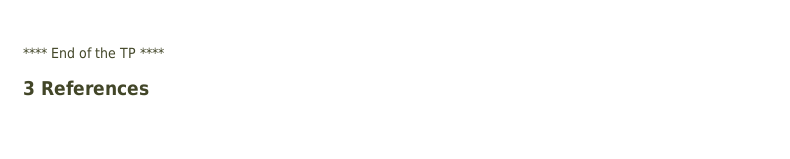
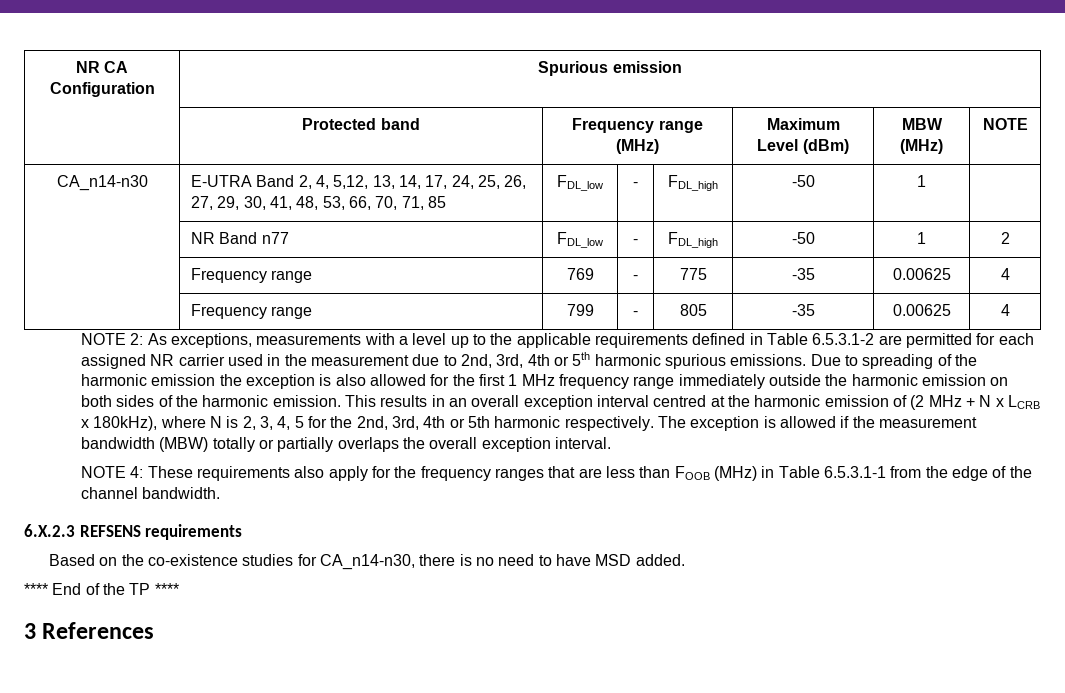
(23, 52) none -> [75,61,129,73] [49,82,155,97] [538,61,682,76] [302,118,420,130] [572,118,703,133] [616,139,659,154] [766,118,840,130] [757,139,849,154] [901,118,943,130] [900,139,943,154] [982,118,1028,130] [56,175,148,191] [191,175,527,189] [191,196,446,210] [557,175,603,191] [633,182,638,187] [668,175,718,191] [791,175,815,187] [917,175,926,187] [191,232,289,244] [557,232,603,248] [633,239,638,244] [668,232,718,248] [791,232,815,244] [917,232,926,244] [1000,232,1010,244] [191,268,313,283] [566,268,594,280] [633,275,638,280] [679,268,707,280] [791,268,815,280] [892,268,951,280] [1000,268,1010,280] [191,304,313,319] [566,304,594,316] [633,311,638,316] [679,304,707,316] [791,304,815,316] [892,304,951,316] [1000,304,1010,316] [81,333,1034,348] [81,352,977,369] [81,374,1009,389] [81,395,1040,410] [81,416,977,431] [81,437,612,452] [81,466,1032,481] [81,487,221,499] [24,524,243,540] [49,554,685,570] NR CA Configuration | Spurious emission // | Protected band | Frequency range (MHz) | Maximum Level (dBm) | MBW (MHz) | NOTE // CA_n14-n30 | E-UTRA Band 2, 4, 5,12, 13, 14, 17, 24, 25, 26, 27, 29, 30, 41, 48, 53, 66, 70, 71, 85 | FDL_low | - | FDL_high | -50 | 1 | // | NR Band n77 | FDL_low | - | FDL_high | -50 | 1 | 2 // | Frequency range | 769 | - | 775 | -35 | 0.00625 | 4 // | Frequency range | 799 | - | 805 | -35 | 0.00625 | 4 // NOTE 2: As exceptions, measurements with a level up to the applicable requirements defined in Table 6.5.3.1-2 are permitted for each assigned NR carrier used in the measurement due to 2nd, 3rd, 4th or 5th harmonic spurious emissions. Due to spreading of the harmonic emission the exception is also allowed for the first 1 MHz frequency range immediately outside the harmonic emission on both sides of the harmonic emission. This results in an overall exception interval centred at the harmonic emission of (2 MHz + N x LCRB x 180kHz), where N is 2, 3, 4, 5 for the 2nd, 3rd, 4th or 5th harmonic respectively. The exception is allowed if the measurement bandwidth (MBW) totally or partially overlaps the overall exception interval. // NOTE 4: These requirements also apply for the frequency ranges that are less than FOOB (MHz) in Table 6.5.3.1-1 from the edge of the channel bandwidth. // 6.X.2.3 REFSENS requirements // Based on the co-existence studies for CA_n14-n30, there is no need to have MSD added. //

